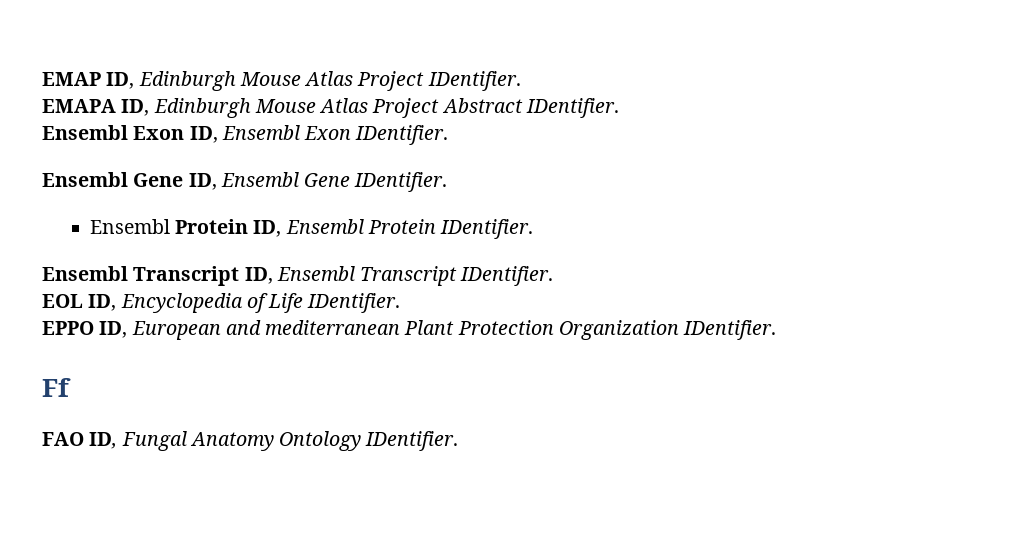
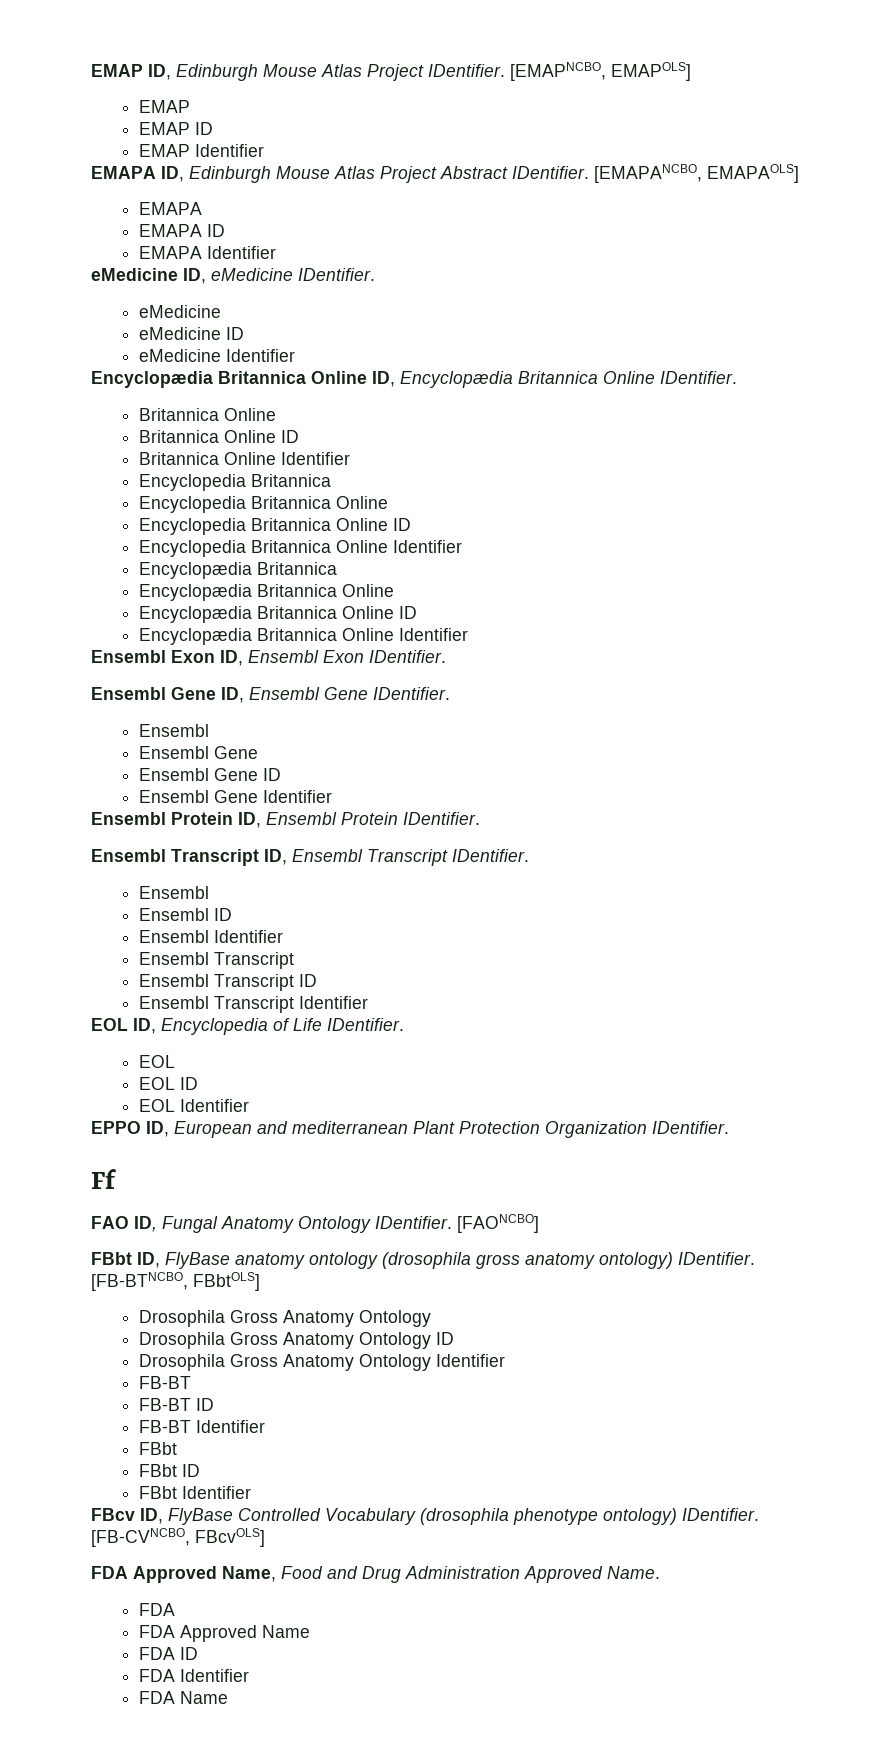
(521, 81) none -> [510,62,691,81] [138,100,190,113] [138,122,213,135] [138,144,264,157] [EMAPNCBO, EMAPOLS] // EMAP // EMAP ID // EMAP Identifier
(619, 108) none -> [594,164,799,183] [138,202,202,215] [138,224,225,237] [138,246,276,259] [91,268,375,284] [138,305,221,318] [138,327,244,340] [138,349,295,362] [91,371,737,388] [138,408,276,421] [138,430,299,443] [138,452,350,465] [138,474,331,491] [138,496,388,513] [138,518,411,535] [138,540,462,557] [138,562,337,579] [138,584,394,601] [138,606,417,623] [138,628,468,645] [EMAPANCBO, EMAPAOLS] // EMAPA // EMAPA ID // EMAPA Identifier // eMedicine ID, eMedicine IDentifier. // eMedicine // eMedicine ID // eMedicine Identifier // Encyclopædia Britannica Online ID, Encyclopædia Britannica Online IDentifier. // Britannica Online // Britannica Online ID // Britannica Online Identifier // Encyclopedia Britannica // Encyclopedia Britannica Online // Encyclopedia Britannica Online ID // Encyclopedia Britannica Online Identifier // Encyclopædia Britannica // Encyclopædia Britannica Online // Encyclopædia Britannica Online ID // Encyclopædia Britannica Online Identifier
(170, 226) none -> [138,746,258,759] [138,768,281,781] [138,790,332,803] [91,812,166,825] // Ensembl Gene // Ensembl Gene ID // Ensembl Gene Identifier // Ensembl
(554, 276) none -> [138,886,209,899] [138,908,232,921] [138,930,283,943] [138,952,294,969] [138,974,317,991] [138,996,368,1013] // Ensembl // Ensembl ID // Ensembl Identifier // Ensembl Transcript // Ensembl Transcript ID // Ensembl Transcript Identifier
(401, 303) none -> [138,1055,175,1068] [138,1077,198,1090] [138,1099,249,1112] // EOL // EOL ID // EOL Identifier
(459, 441) none -> [457,1214,539,1233] [91,1252,755,1269] [91,1272,260,1291] [138,1310,431,1327] [138,1332,454,1349] [138,1354,505,1371] [138,1376,191,1389] [138,1398,214,1411] [138,1420,265,1433] [138,1442,177,1455] [138,1464,200,1477] [138,1486,251,1499] [91,1508,759,1525] [91,1528,265,1547] [91,1566,660,1583] [138,1603,175,1616] [138,1625,310,1642] [138,1647,198,1660] [138,1669,249,1682] [138,1691,228,1704] [FAONCBO] // FBbt ID, FlyBase anatomy ontology (drosophila gross anatomy ontology) IDentifier. [FB-BTNCBO, FBbtOLS] // Drosophila Gross Anatomy Ontology // Drosophila Gross Anatomy Ontology ID // Drosophila Gross Anatomy Ontology Identifier // FB-BT // FB-BT ID // FB-BT Identifier // FBbt // FBbt ID // FBbt Identifier // FBcv ID, FlyBase Controlled Vocabulary (drosophila phenotype ontology) IDentifier. [FB-CVNCBO, FBcvOLS] // FDA Approved Name, Food and Drug Administration Approved Name. // FDA // FDA Approved Name // FDA ID // FDA Identifier // FDA Name

